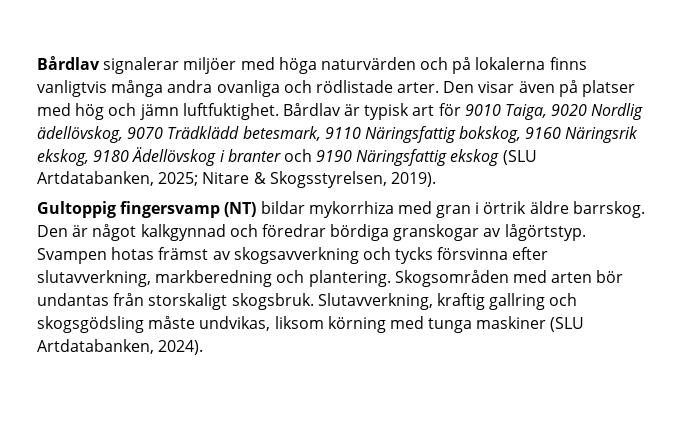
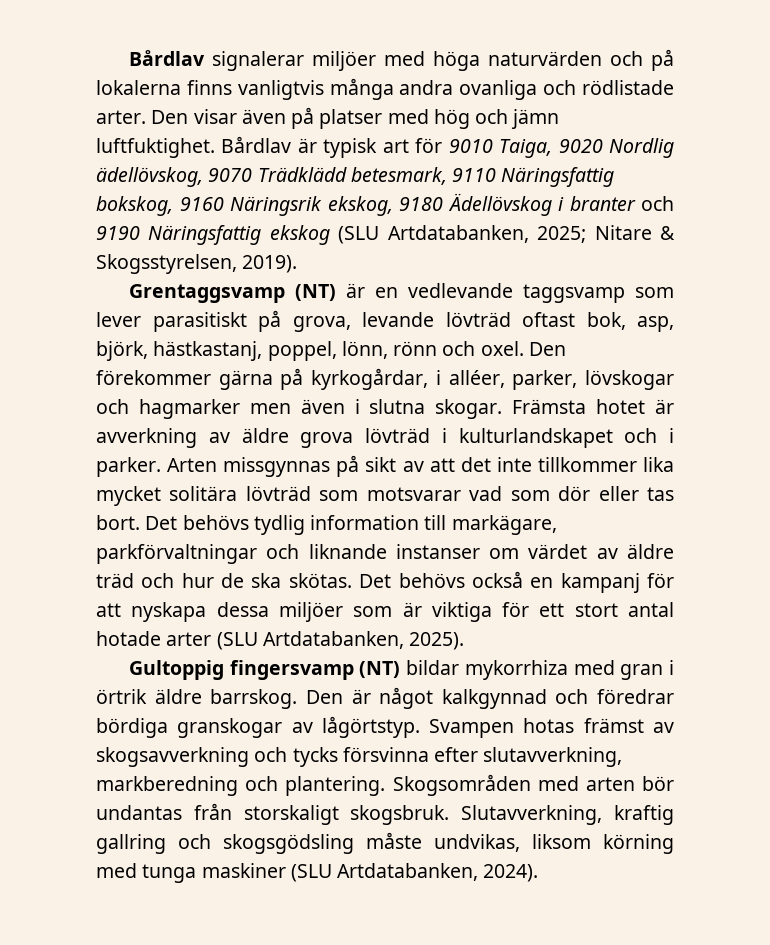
(436, 179) none -> [128,283,675,303] [96,310,674,332] [96,341,566,361] [96,368,674,390] [96,399,675,419] [96,428,674,448] [96,455,675,477] [96,486,675,506] [96,515,557,535] [96,544,674,564] [96,571,675,593] [96,602,674,622] [96,631,465,650] // Grentaggsvamp (NT) är en vedlevande taggsvamp som lever parasitiskt på grova, levande lövträd oftast bok, asp, björk, hästkastanj, poppel, lönn, rönn och oxel. Den förekommer gärna på kyrkogårdar, i alléer, parker, lövskogar och hagmarker men även i slutna skogar. Främsta hotet är avverkning av äldre grova lövträd i kulturlandskapet och i parker. Arten missgynnas på sikt av att det inte tillkommer lika mycket solitära lövträd som motsvarar vad som dör eller tas bort. Det behövs tydlig information till markägare, parkförvaltningar och liknande instanser om värdet av äldre träd och hur de ska skötas. Det behövs också en kampanj för att nyskapa dessa miljöer som är viktiga för ett stort antal hotade arter (SLU Artdatabanken, 2025).

